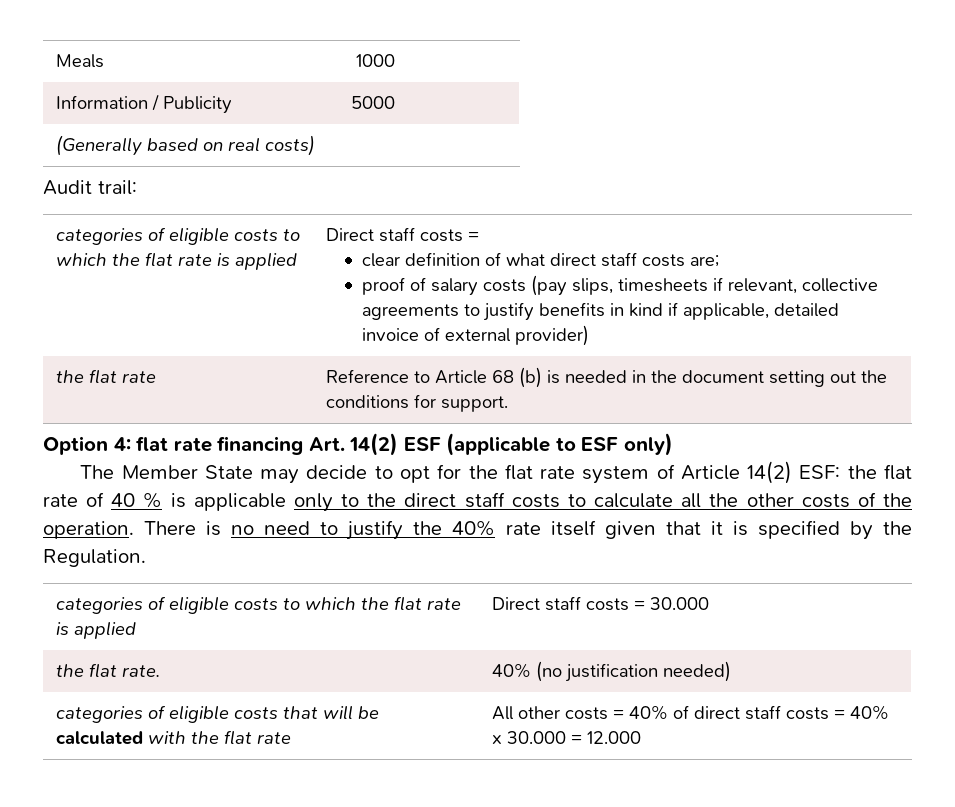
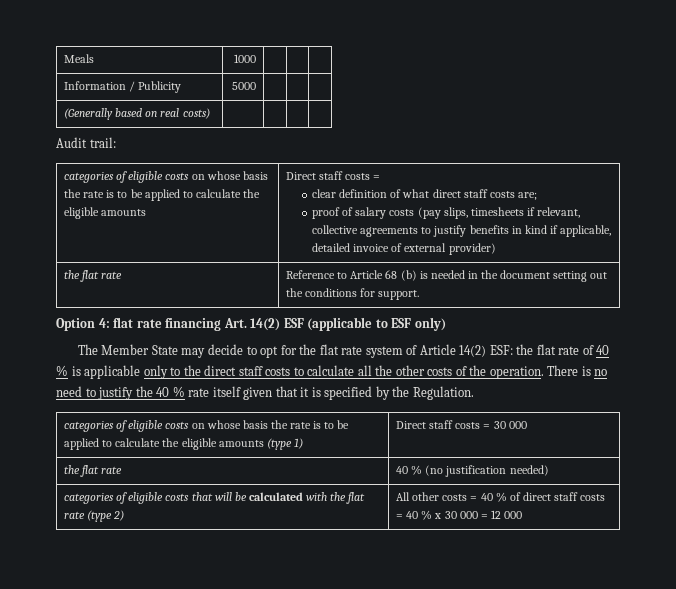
[283,229,301,241] [56,252,298,270] to which the flat rate is applied -> [191,171,268,180] [64,189,260,201] [64,207,147,219] on whose basis the rate is to be applied to calculate the eligible amounts
[452,520,496,536] 40% -> [156,386,185,397] 40 %
[283,596,462,611] [56,621,137,639] [492,596,710,611] [56,663,161,678] [492,663,532,678] to which the flat rate is applied | Direct staff costs = 30.000 // the flat rate. | 40% -> [191,420,350,429] [64,438,303,450] [396,420,527,429] [64,465,123,477] [396,465,423,475] on whose basis the rate is to be applied to calculate the eligible amounts (type 1) | Direct staff costs = 30 000 // the flat rate | 40 %
(292, 738) none -> [87,510,125,522] (type 2)
[629,705,669,720] 40% -> [480,492,507,502] 40 %
[850,705,890,720] [492,731,642,744] 40% x 30.000 = 12.000 -> [406,510,522,520] 40 % x 30 000 = 12 000

